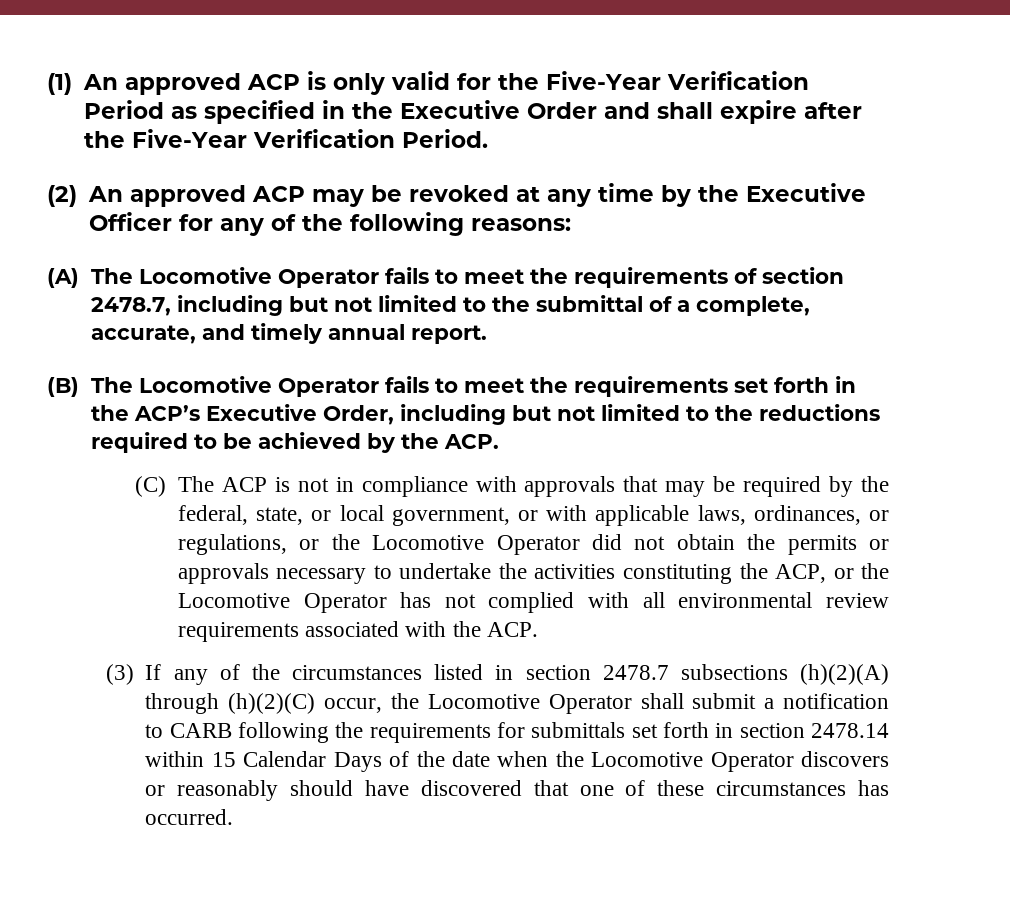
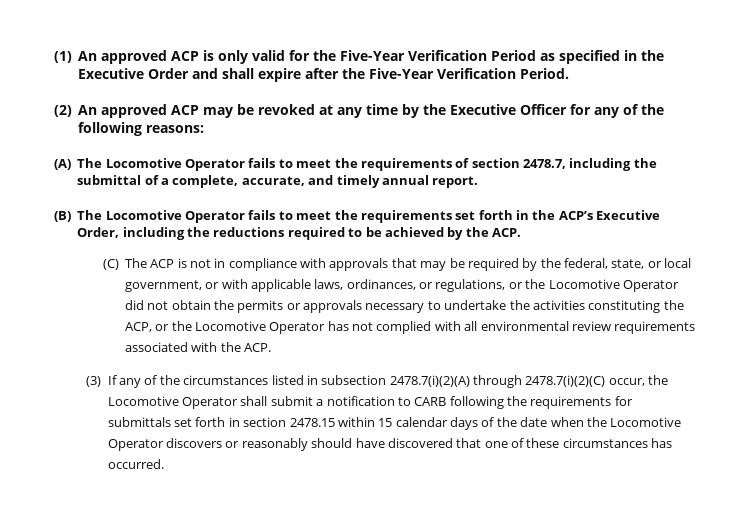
[288,295,486,312] but not limited to -> (632, 164) none
[511,404,709,421] but not limited to -> (185, 233) none
[525,664,889,685] [145,693,316,714] section 2478.7 subsections (h)(2)(A) through (h)(2)(C) -> [321,375,606,388] subsection 2478.7(i)(2)(A) through 2478.7(i)(2)(C)
[810,723,889,738] 2478.14 -> [289,418,335,427] 2478.15
[243,751,382,772] Calendar Days -> [395,417,479,430] calendar days

